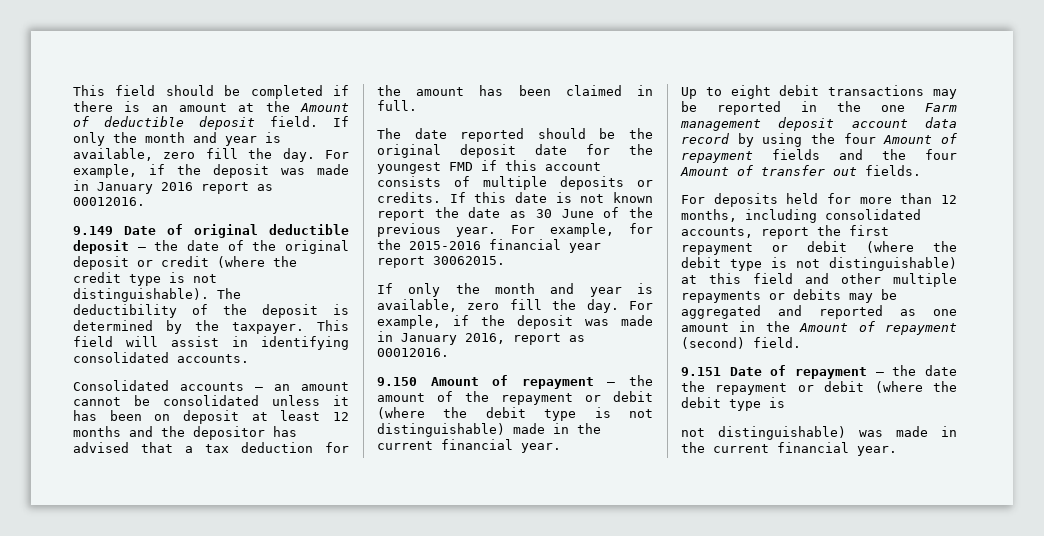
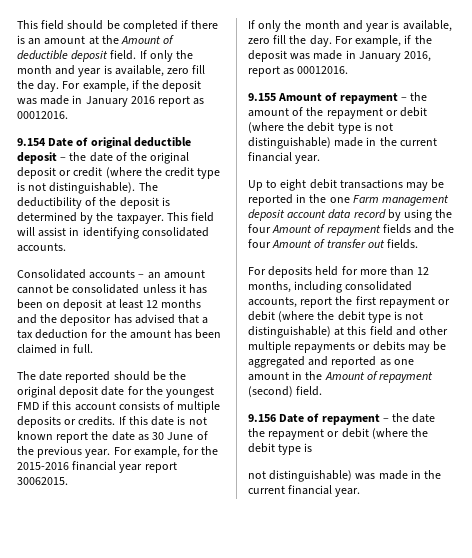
[73,226,113,235] 9.149 -> [17,138,46,146] 9.154
[377,377,417,386] 9.150 -> [248,93,276,101] 9.155
[681,367,721,376] 9.151 -> [248,414,276,422] 9.156

